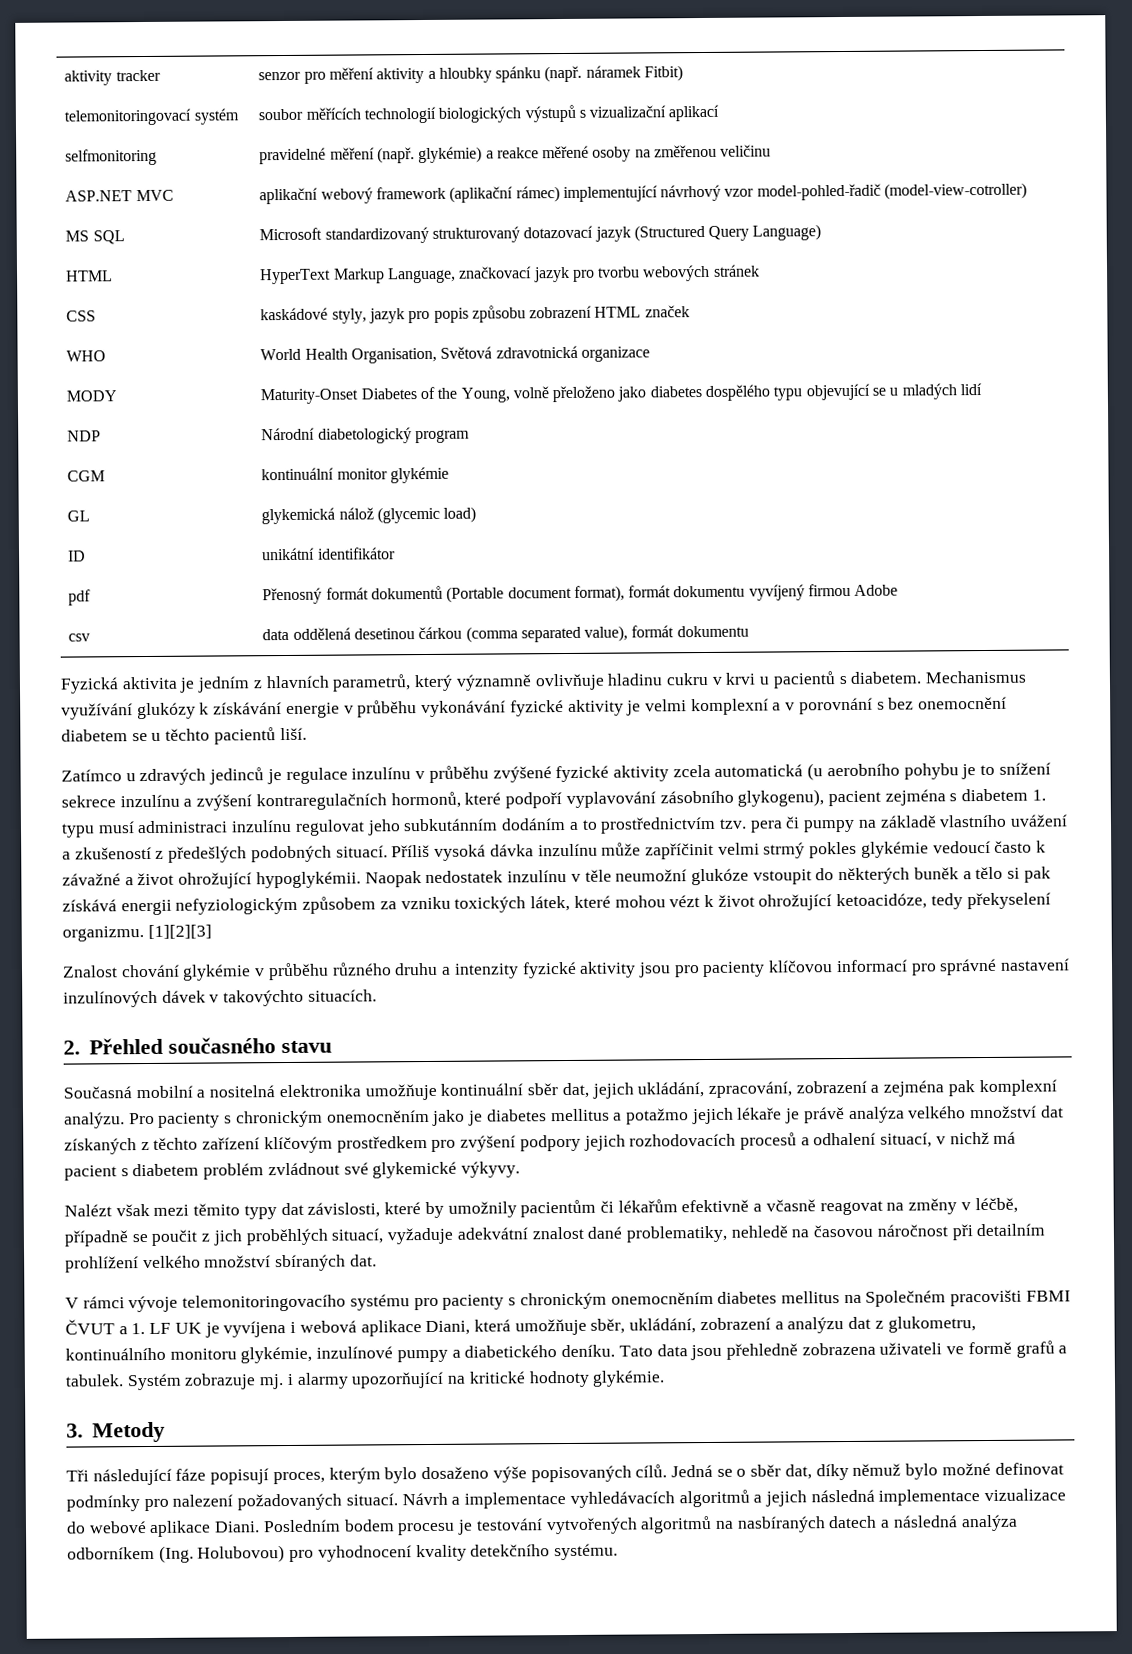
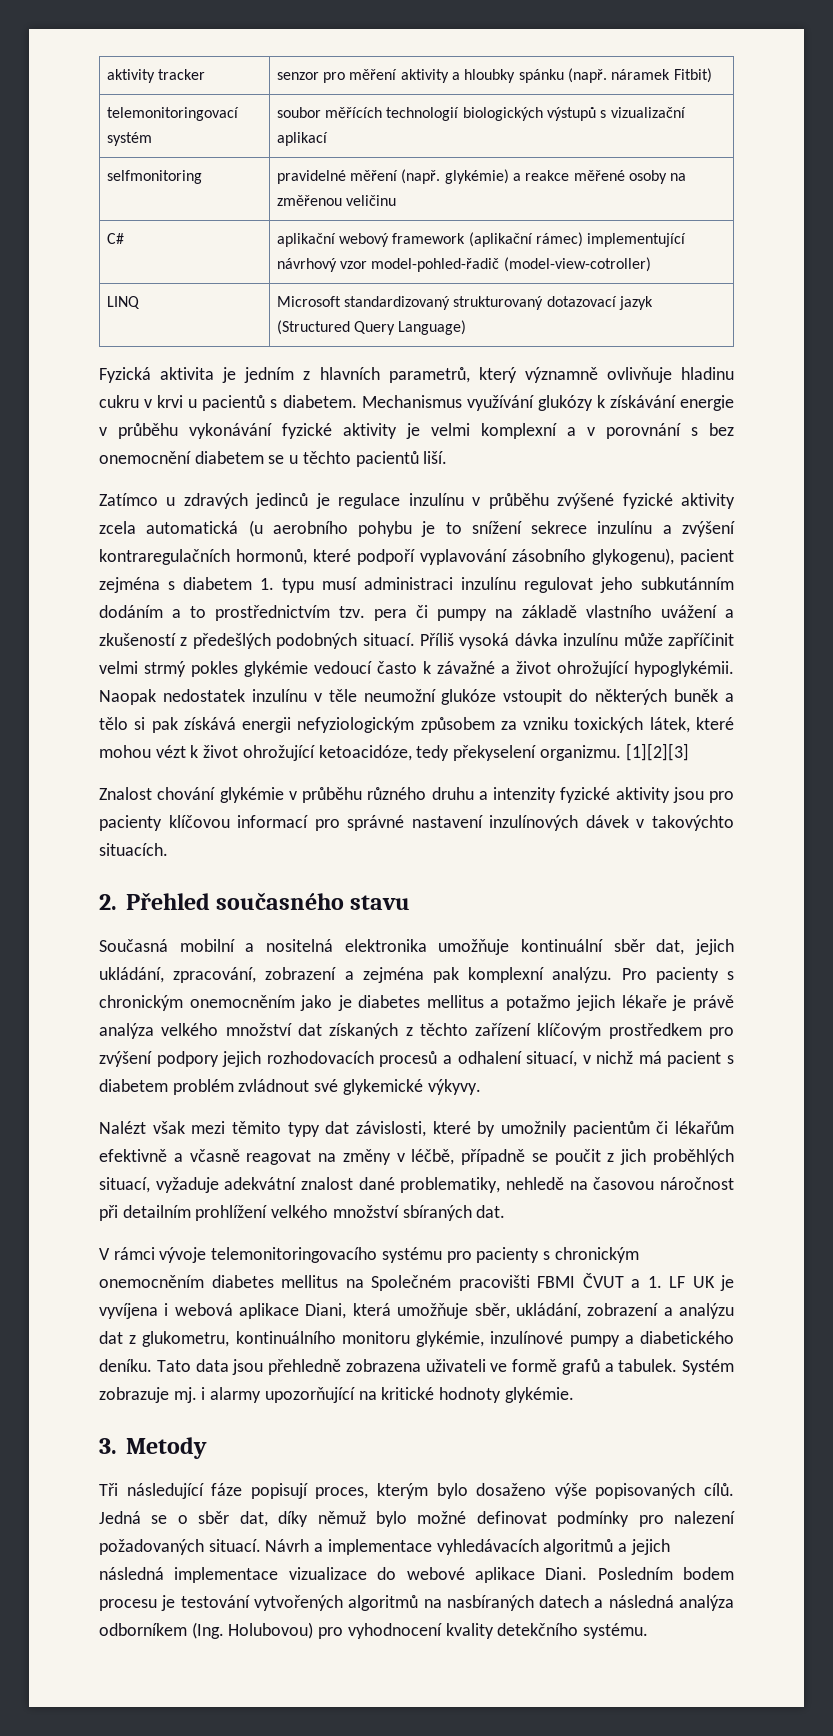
[65,189,174,202] ASP.NET MVC -> [106,233,124,244] C#
[65,230,125,245] MS SQL -> [106,296,140,309] LINQ
[66,270,114,282] [260,264,760,285] [66,310,97,322] [260,305,690,324] [66,350,107,362] [260,345,650,364] [66,390,118,402] [260,383,983,405] [67,430,102,442] [261,427,470,444] [67,470,106,482] [261,466,449,484] [67,510,91,522] [261,506,477,525] [68,550,87,562] [261,547,396,561] [68,589,92,606] [262,583,899,605] [68,633,91,642] [262,625,749,643] // HTML | HyperText Markup Language, značkovací jazyk pro tvorbu webových stránek // CSS | kaskádové styly, jazyk pro popis způsobu zobrazení HTML značek // WHO | World Health Organisation, Světová zdravotnická organizace // MODY | Maturity-Onset Diabetes of the Young, volně přeloženo jako diabetes dospělého typu objevující se u mladých lidí // NDP | Národní diabetologický program // CGM | kontinuální monitor glykémie // GL | glykemická nálož (glycemic load) // ID | unikátní identifikátor // pdf | Přenosný formát dokumentů (Portable document format), formát dokumentu vyvíjený firmou Adobe // csv | data oddělená desetinou čárkou (comma separated value), formát dokumentu -> (467, 327) none

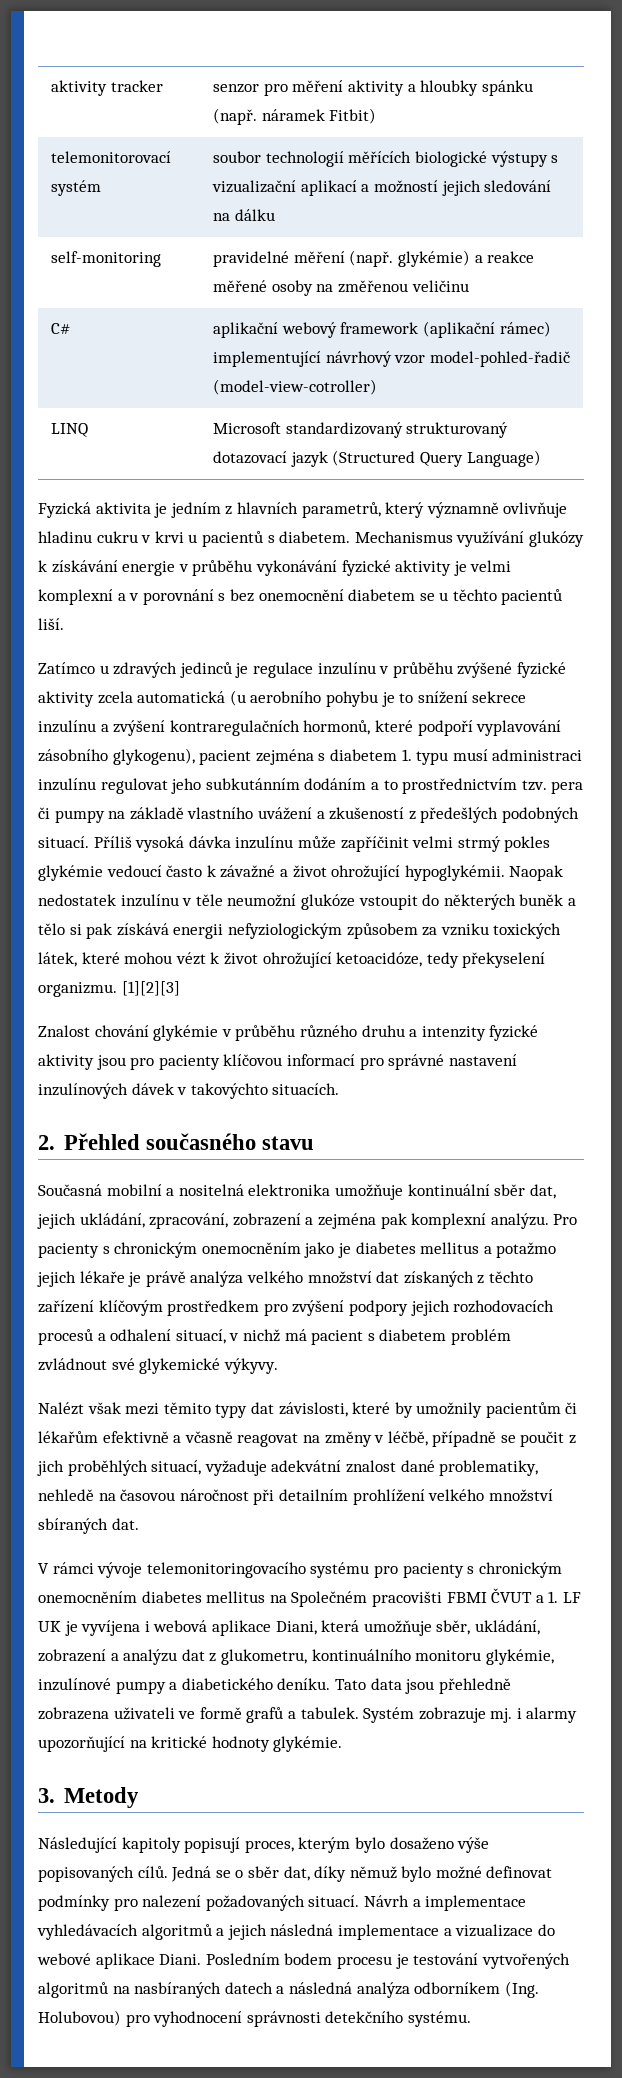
[106,107,239,121] telemonitoringovací -> [51,151,172,163] telemonitorovací
[325,107,597,121] měřících technologií biologických výstupů -> [265,151,548,167] technologií měřících biologické výstupy
[106,170,202,184] // selfmonitoring -> [361,180,552,196] [213,209,275,221] [51,251,162,267] a možností jejich sledování na dálku // self-monitoring
[99,1483,243,1499] Tři následující fáze -> [38,1837,181,1853] Následující kapitoly
(279, 1575) none -> [443,1928,452,1936] a
[445,1623,494,1639] kvality -> [246,2011,321,2027] správnosti

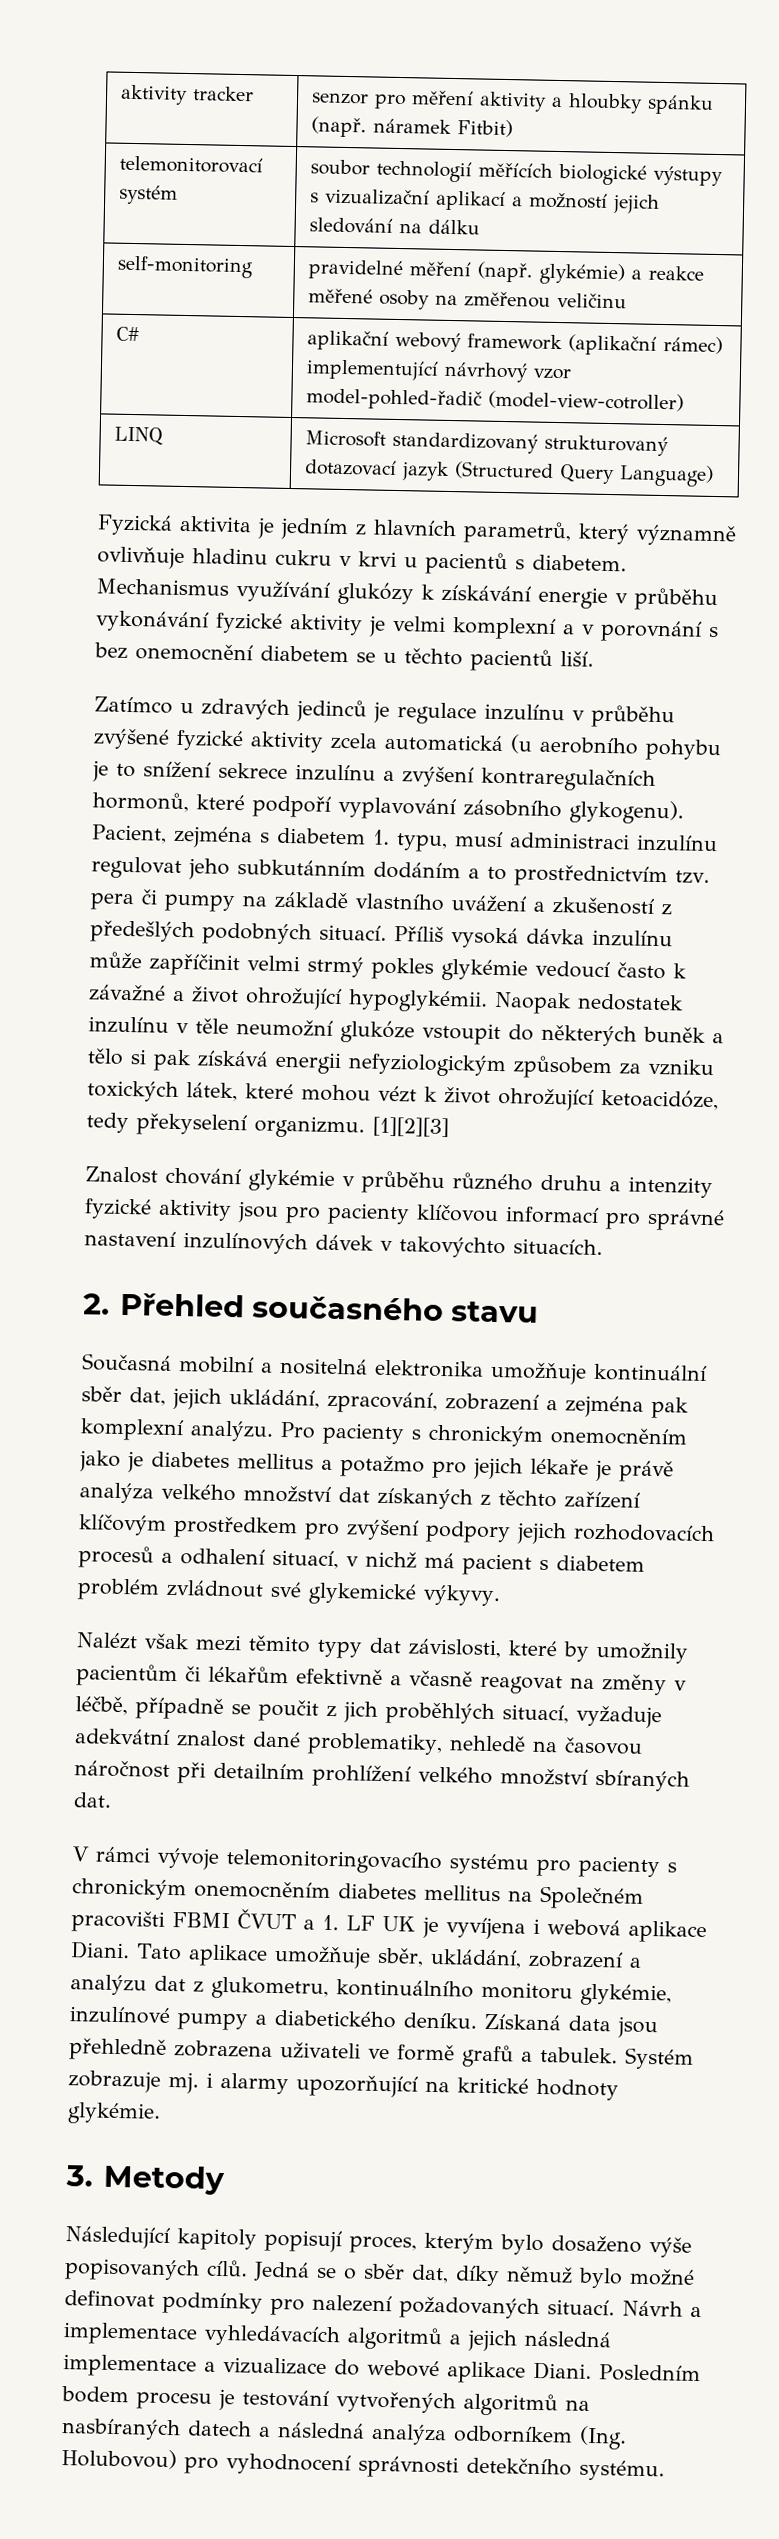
[112,748,252,765] glykogenu), pacient -> [569,799,684,825] [91,824,167,844] glykogenu). Pacient,
[416,751,449,765] typu -> [395,833,448,853] typu,
(557, 1250) none -> [432,1460,467,1479] pro
[275,1620,360,1635] Diani, která -> [70,1941,268,1967] Diani. Tato aplikace
[334,1679,366,1690] Tato -> [484,2013,561,2031] Získaná

